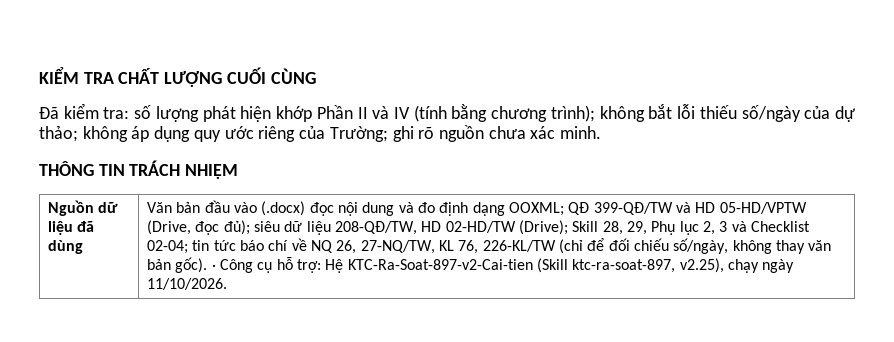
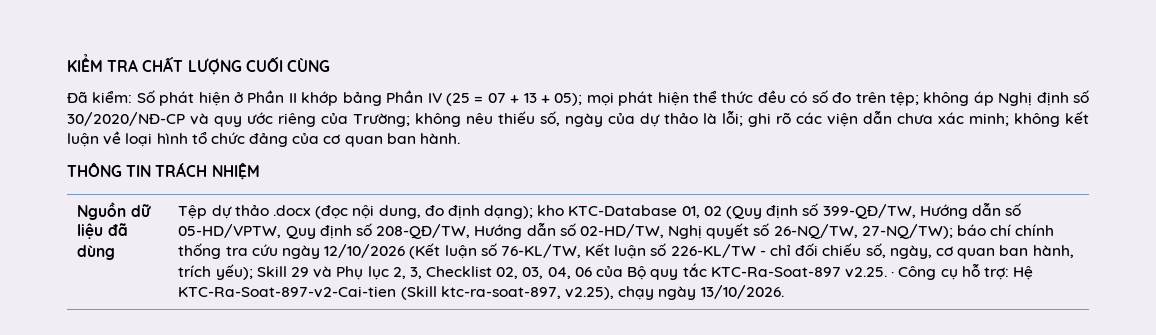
[63,103,313,122] kiểm tra: số lượng phát hiện khớp -> [92,90,244,106] kiểm: Số phát hiện ở
[372,104,855,122] [39,126,191,142] và IV (tính bằng chương trình); không bắt lỗi thiếu số/ngày của dự thảo; không áp dụng -> [301,90,1089,106] [67,112,209,126] khớp bảng Phần IV (25 = 07 + 13 + 05); mọi phát hiện thể thức đều có số đo trên tệp; không áp Nghị định số 30/2020/NĐ-CP và
[392,125,602,142] ghi rõ nguồn chưa xác minh. -> [415,110,1089,127] [67,131,461,147] không nêu thiếu số, ngày của dự thảo là lỗi; ghi rõ các viện dẫn chưa xác minh; không kết luận về loại hình tổ chức đảng của cơ quan ban hành.
[147,200,807,216] [147,220,810,235] [147,238,832,254] [147,257,208,273] Văn bản đầu vào (.docx) đọc nội dung và đo định dạng OOXML; QĐ 399-QĐ/TW và HD 05-HD/VPTW (Drive, đọc đủ); siêu dữ liệu 208-QĐ/TW, HD 02-HD/TW (Drive); Skill 28, 29, Phụ lục 2, 3 và Checklist 02-04; tin tức báo chí về NQ 26, 27-NQ/TW, KL 76, 226-KL/TW (chỉ để đối chiếu số/ngày, không thay văn bản gốc). -> [178,202,1022,219] [178,222,1055,239] [178,243,1074,259] [178,263,887,280] Tệp dự thảo .docx (đọc nội dung, đo định dạng); kho KTC-Database 01, 02 (Quy định số 399-QĐ/TW, Hướng dẫn số 05-HD/VPTW, Quy định số 208-QĐ/TW, Hướng dẫn số 02-HD/TW, Nghị quyết số 26-NQ/TW, 27-NQ/TW); báo chí chính thống tra cứu ngày 12/10/2026 (Kết luận số 76-KL/TW, Kết luận số 226-KL/TW - chỉ đối chiếu số, ngày, cơ quan ban hành, trích yếu); Skill 29 và Phụ lục 2, 3, Checklist 02, 03, 04, 06 của Bộ quy tắc KTC-Ra-Soat-897 v2.25.
[147,278,228,290] 11/10/2026. -> [700,285,784,299] 13/10/2026.

